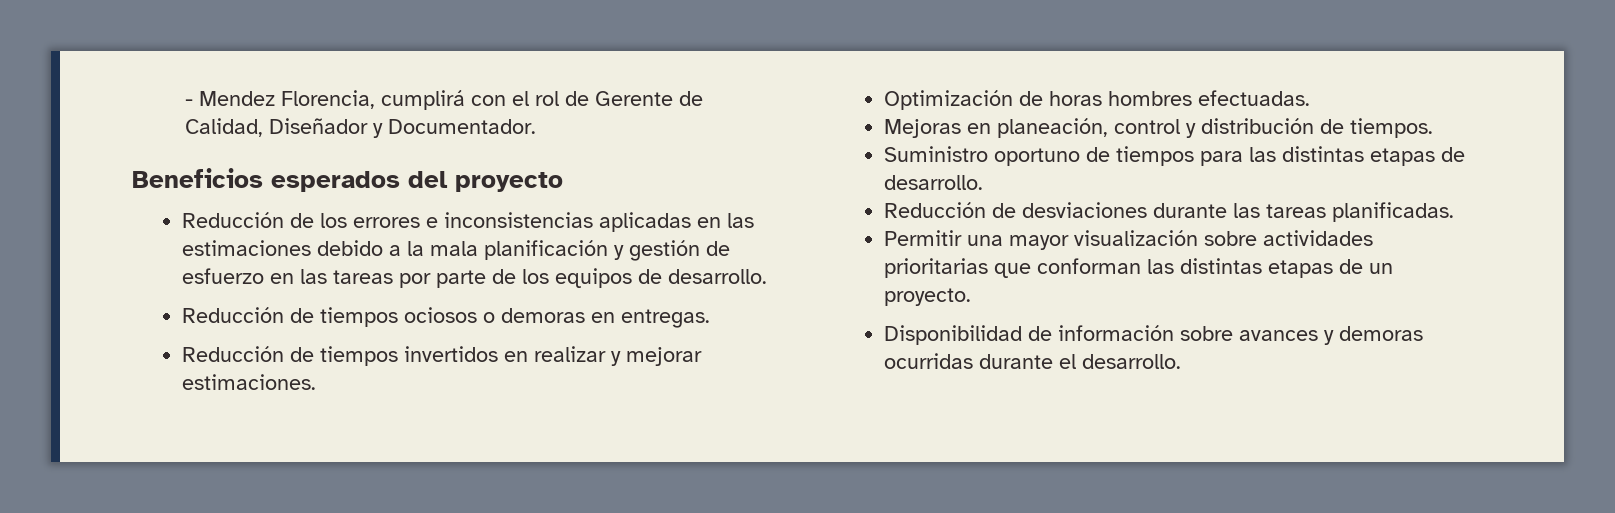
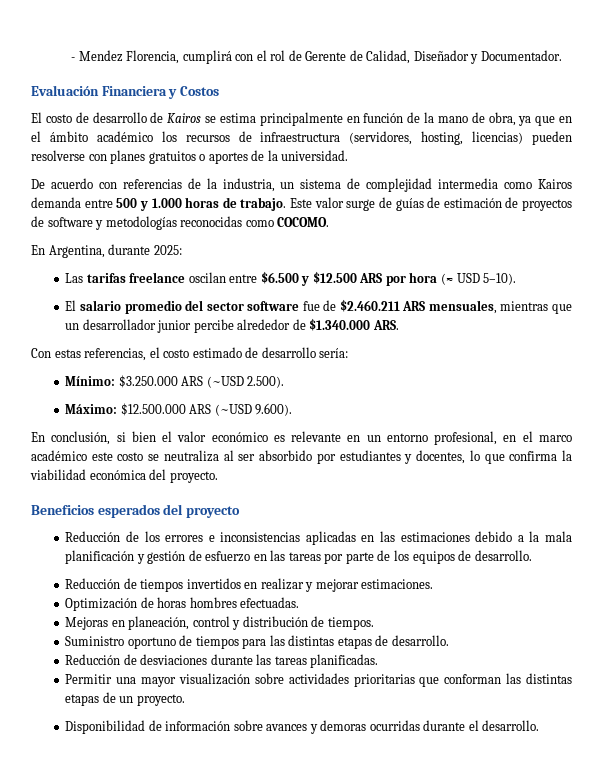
(536, 126) none -> [31,85,219,99] [31,112,572,126] [31,131,572,145] [31,150,349,164] [31,178,572,192] [31,197,572,211] [31,216,330,230] [31,244,182,258] [65,271,517,286] [65,299,572,314] [65,318,399,333] [31,347,349,361] [65,375,285,388] [65,403,293,416] [31,431,572,445] [31,450,573,464] [30,469,218,483] // Evaluación Financiera y Costos // El costo de desarrollo de Kairos se estima principalmente en función de la mano de obra, ya que en el ámbito académico los recursos de infraestructura (servidores, hosting, licencias) pueden resolverse con planes gratuitos o aportes de la universidad. // De acuerdo con referencias de la industria, un sistema de complejidad intermedia como Kairos demanda entre 500 y 1.000 horas de trabajo. Este valor surge de guías de estimación de proyectos de software y metodologías reconocidas como COCOMO. // En Argentina, durante 2025: // Las tarifas freelance oscilan entre $6.500 y $12.500 ARS por hora (≈ USD 5–10). // El salario promedio del sector software fue de $2.460.211 ARS mensuales, mientras que un desarrollador junior percibe alrededor de $1.340.000 ARS. // Con estas referencias, el costo estimado de desarrollo sería: // Mínimo: $3.250.000 ARS (~USD 2.500). // Máximo: $12.500.000 ARS (~USD 9.600). // En conclusión, si bien el valor económico es relevante en un entorno profesional, en el marco académico este costo se neutraliza al ser absorbido por estudiantes y docentes, lo que confirma la viabilidad económica del proyecto.
[182,307,711,328] // Reducción de tiempos ociosos o demoras en entregas. -> (532, 555) none

